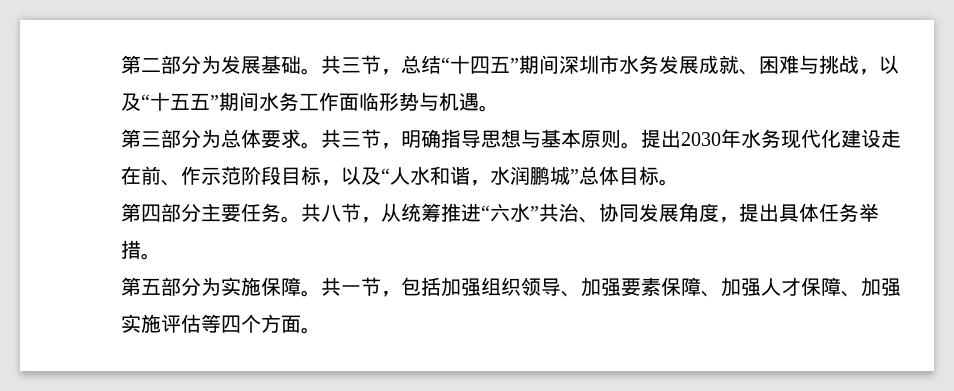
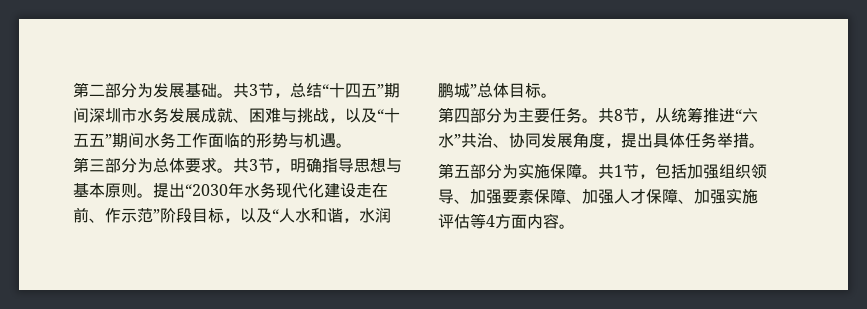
[341,57,361,73] 三 -> [249,84,258,96] 3
(379, 101) none -> [240,133,256,148] 的
[341,131,361,147] 三 -> [249,159,258,171] 3
[681,132,721,146] 2030 -> [185,184,228,196] “2030
(241, 175) none -> [153,209,160,221] ”
(201, 212) none -> [502,108,518,123] 为
[321,204,341,222] 八 -> [614,109,623,121] 8
[341,285,361,294] 一 -> [614,165,623,177] 1
[221,314,301,333] 四个方面 -> [486,213,559,229] 4方面内容

